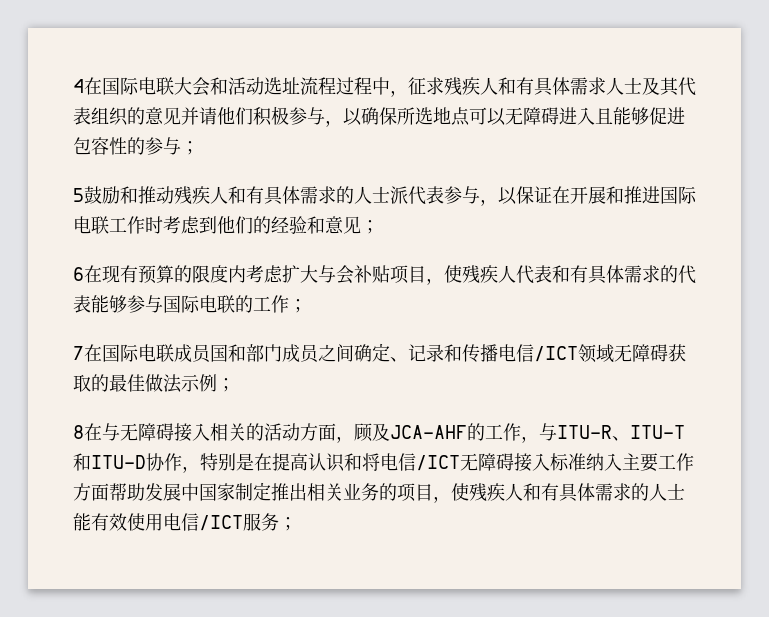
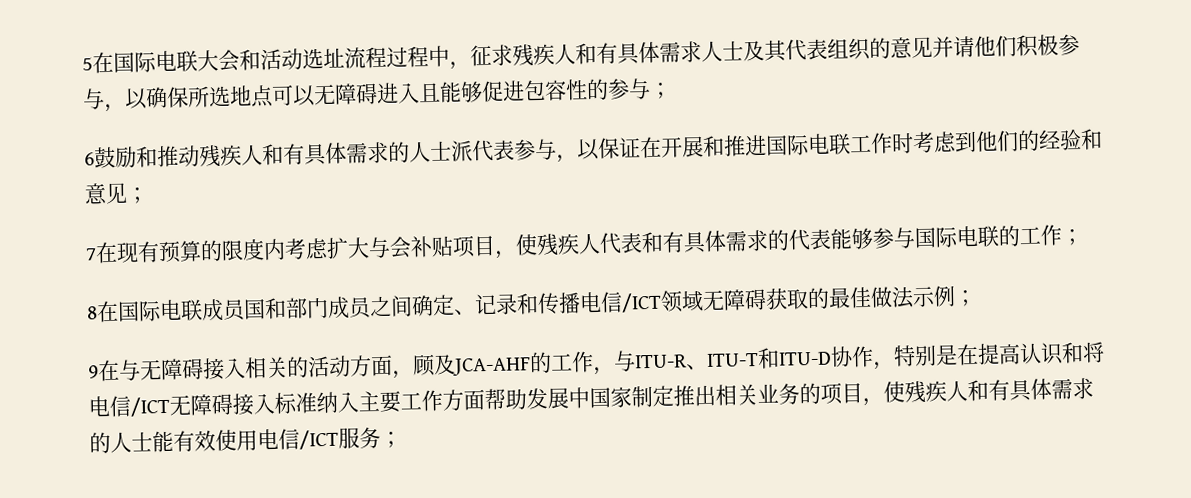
[73,79,84,93] 4 -> [82,57,93,71] 5
[73,188,84,202] 5 -> [84,152,95,166] 6
[73,267,84,281] 6 -> [85,248,97,261] 7
[73,346,84,360] 7 -> [86,306,98,320] 8
[73,425,84,439] 8 -> [88,365,99,379] 9

